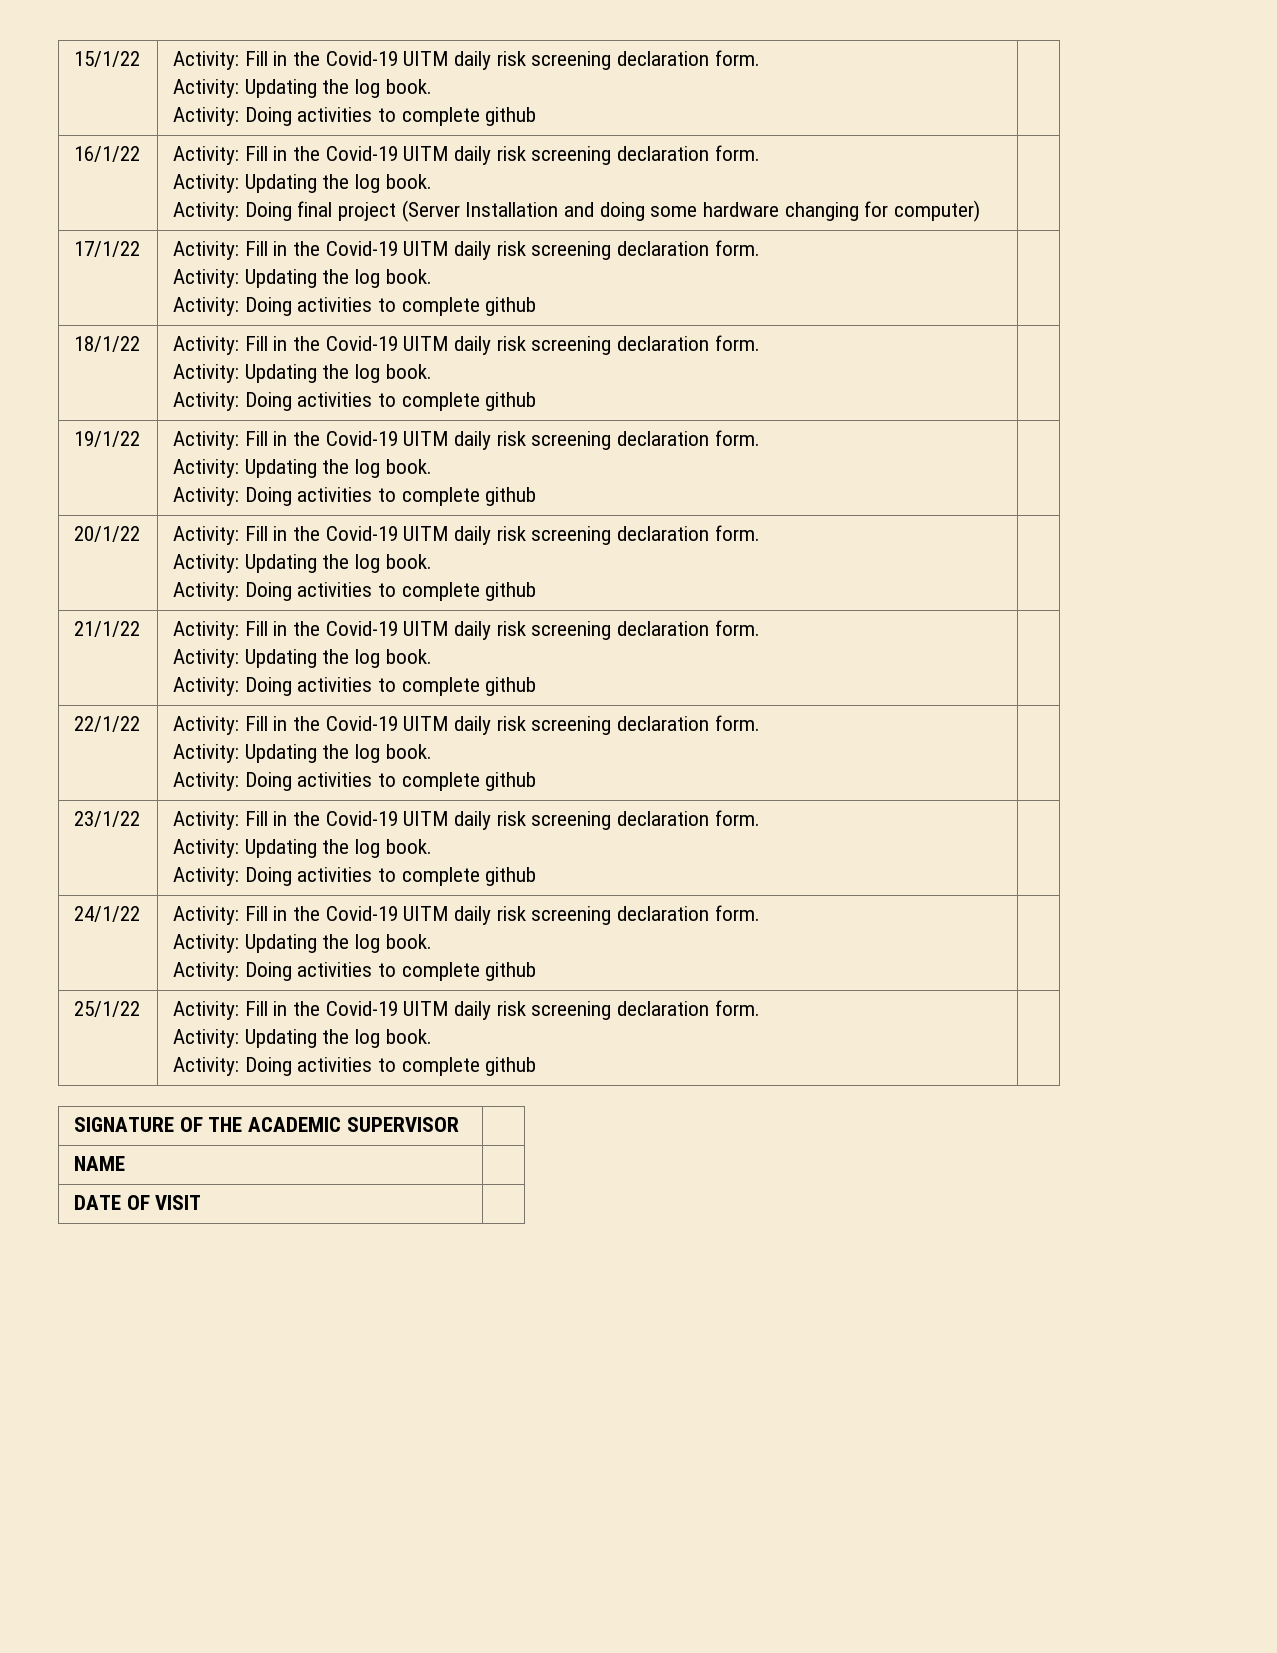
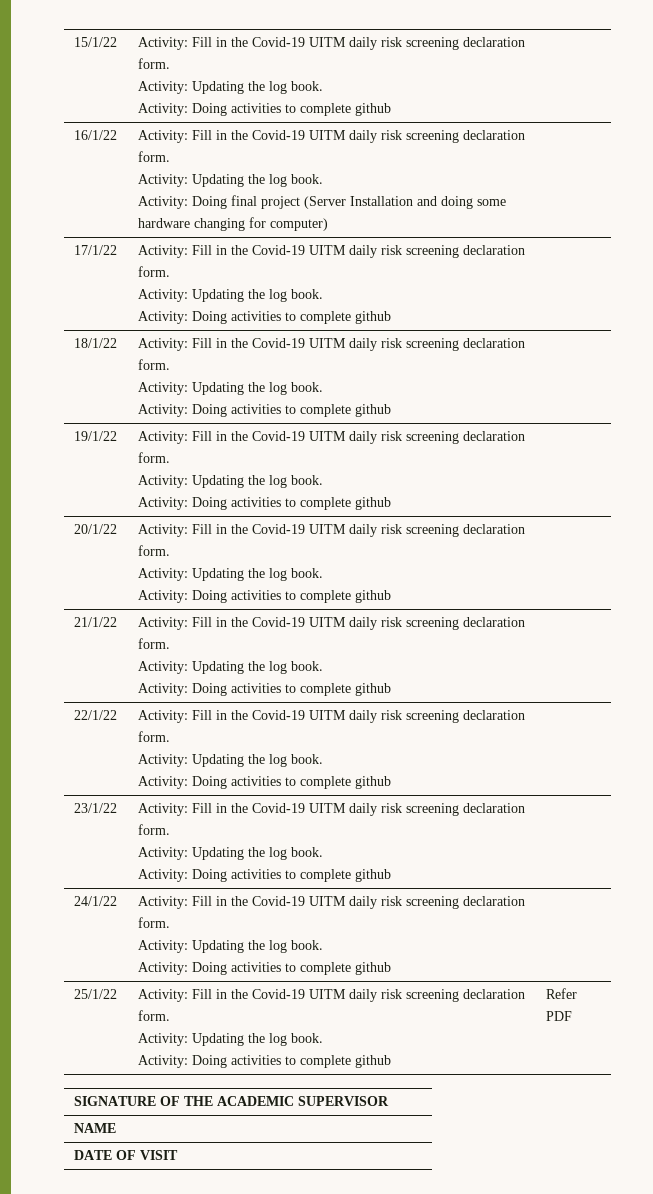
(537, 1066) none -> [546,988,578,999] [546,1011,573,1021] Refer PDF

